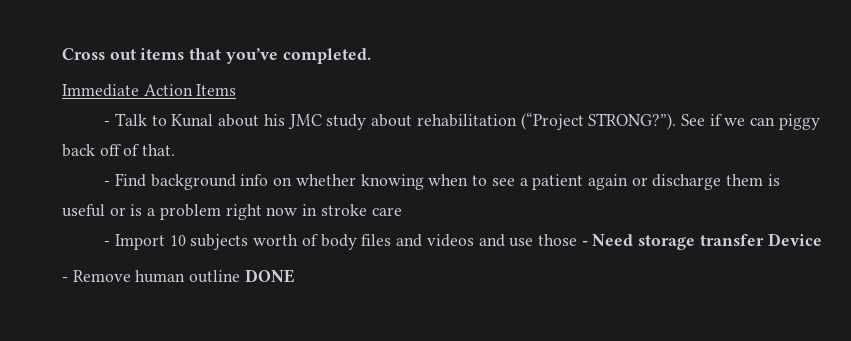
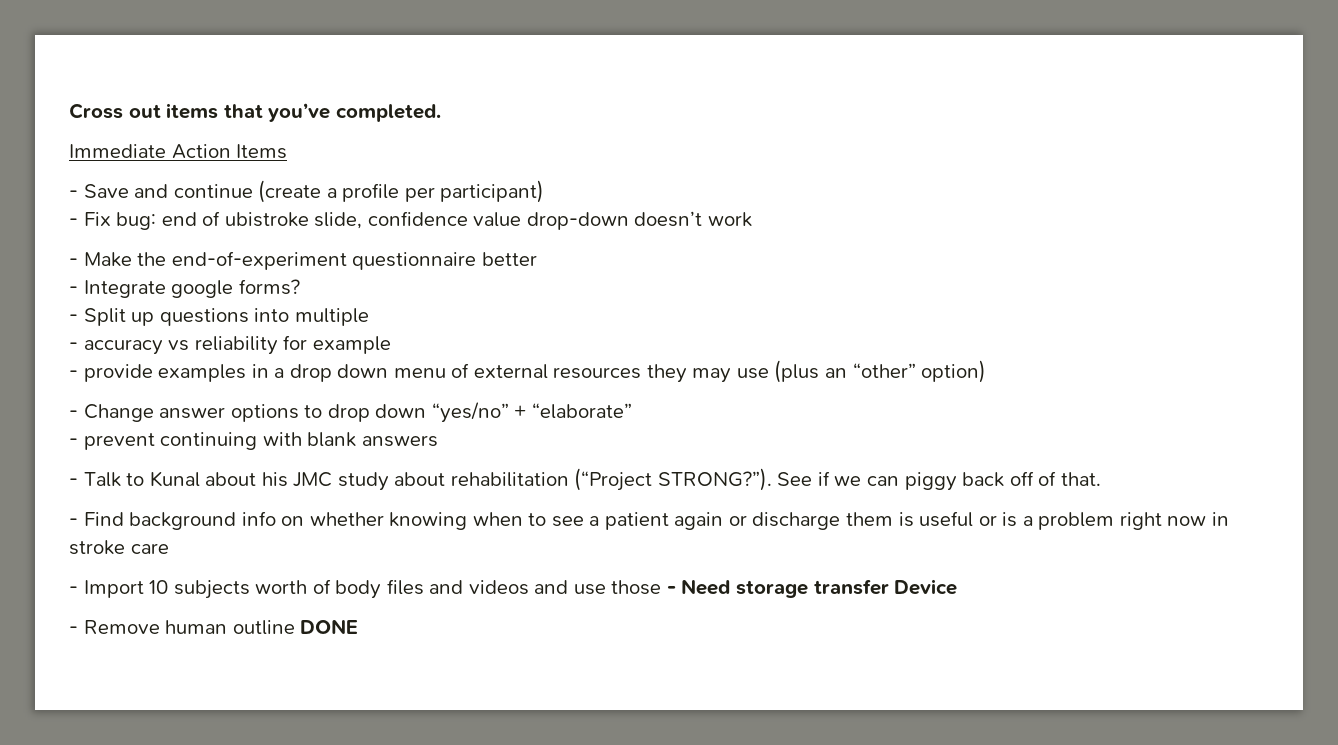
(237, 90) none -> [69,180,545,203] [69,211,752,230] [69,251,537,270] [69,279,300,298] [69,308,369,326] [69,335,391,355] [69,360,987,383] [69,402,632,423] [69,432,438,450] // - Save and continue (create a profile per participant) // - Fix bug: end of ubistroke slide, confidence value drop-down doesn’t work // - Make the end-of-experiment questionnaire better // - Integrate google forms? // - Split up questions into multiple // - accuracy vs reliability for example // - provide examples in a drop down menu of external resources they may use (plus an “other” option) // - Change answer options to drop down “yes/no” + “elaborate” // - prevent continuing with blank answers

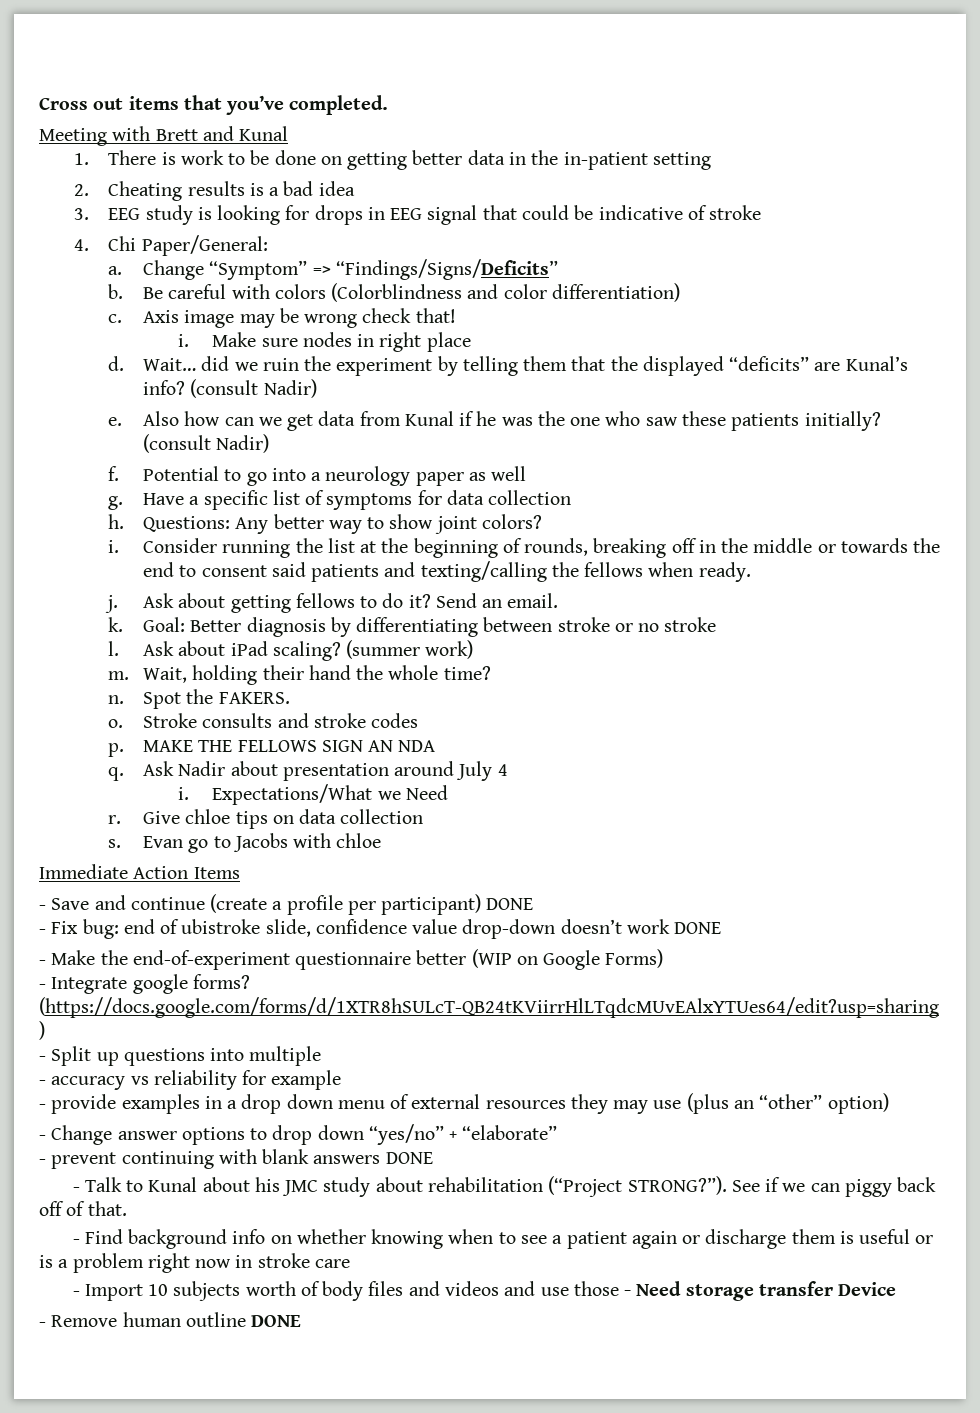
(441, 113) none -> [39,126,289,146] [73,150,711,170] [73,181,355,201] [73,205,762,225] [73,235,268,256] [108,259,558,280] [108,283,680,302] [108,308,456,328] [177,332,471,352] [108,356,908,376] [143,379,317,398] [108,411,881,431] [143,434,270,453] [108,466,527,486] [108,490,572,510] [108,514,542,534] [108,538,941,558] [143,561,751,582] [105,593,559,613] [108,617,717,637] [108,640,474,661] [108,665,491,685] [108,689,290,709] [108,713,419,728] [108,740,436,757] [108,761,508,781] [177,784,448,805] [108,809,424,829] [108,833,382,853] // Meeting with Brett and Kunal // 1. There is work to be done on getting better data in the in-patient setting // 2. Cheating results is a bad idea // 3. EEG study is looking for drops in EEG signal that could be indicative of stroke // 4. Chi Paper/General: // a. Change “Symptom” => “Findings/Signs/Deficits” // b. Be careful with colors (Colorblindness and color differentiation) // c. Axis image may be wrong check that! // i. Make sure nodes in right place // d. Wait… did we ruin the experiment by telling them that the displayed “deficits” are Kunal’s info? (consult Nadir) // e. Also how can we get data from Kunal if he was the one who saw these patients initially? (consult Nadir) // f. Potential to go into a neurology paper as well // g. Have a specific list of symptoms for data collection // h. Questions: Any better way to show joint colors? // i. Consider running the list at the beginning of rounds, breaking off in the middle or towards the end to consent said patients and texting/calling the fellows when ready. // j. Ask about getting fellows to do it? Send an email. // k. Goal: Better diagnosis by differentiating between stroke or no stroke // l. Ask about iPad scaling? (summer work) // m. Wait, holding their hand the whole time? // n. Spot the FAKERS. // o. Stroke consults and stroke codes // p. MAKE THE FELLOWS SIGN AN NDA // q. Ask Nadir about presentation around July 4 // i. Expectations/What we Need // r. Give chloe tips on data collection // s. Evan go to Jacobs with chloe
(545, 191) none -> [486,898,534,910] DONE
(752, 219) none -> [674,922,722,934] DONE
(537, 259) none -> [471,949,664,970] (WIP on Google Forms)
(300, 287) none -> [39,997,939,1018] [39,1021,45,1040] (https://docs.google.com/forms/d/1XTR8hSULcT-QB24tKViirrHlLTqdcMUvEAlxYTUes64/edit?usp=sharing )
(438, 441) none -> [385,1152,433,1164] DONE

